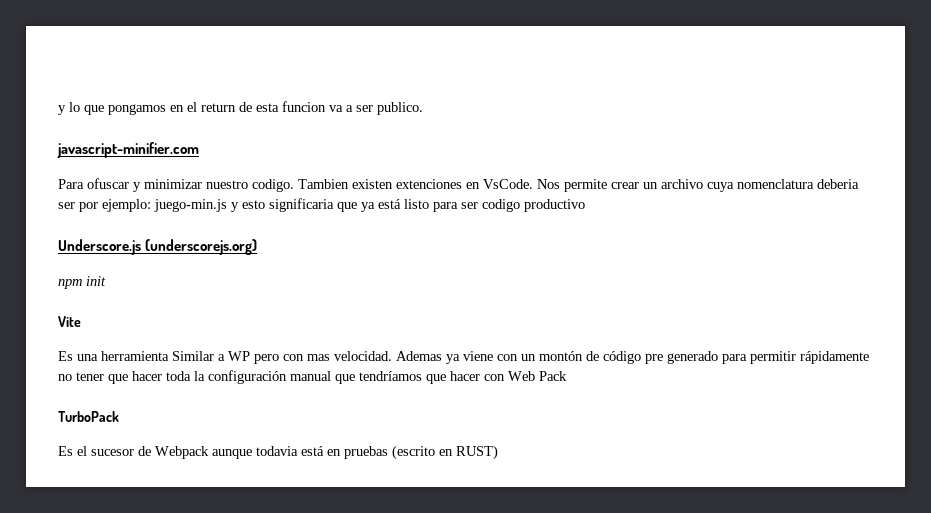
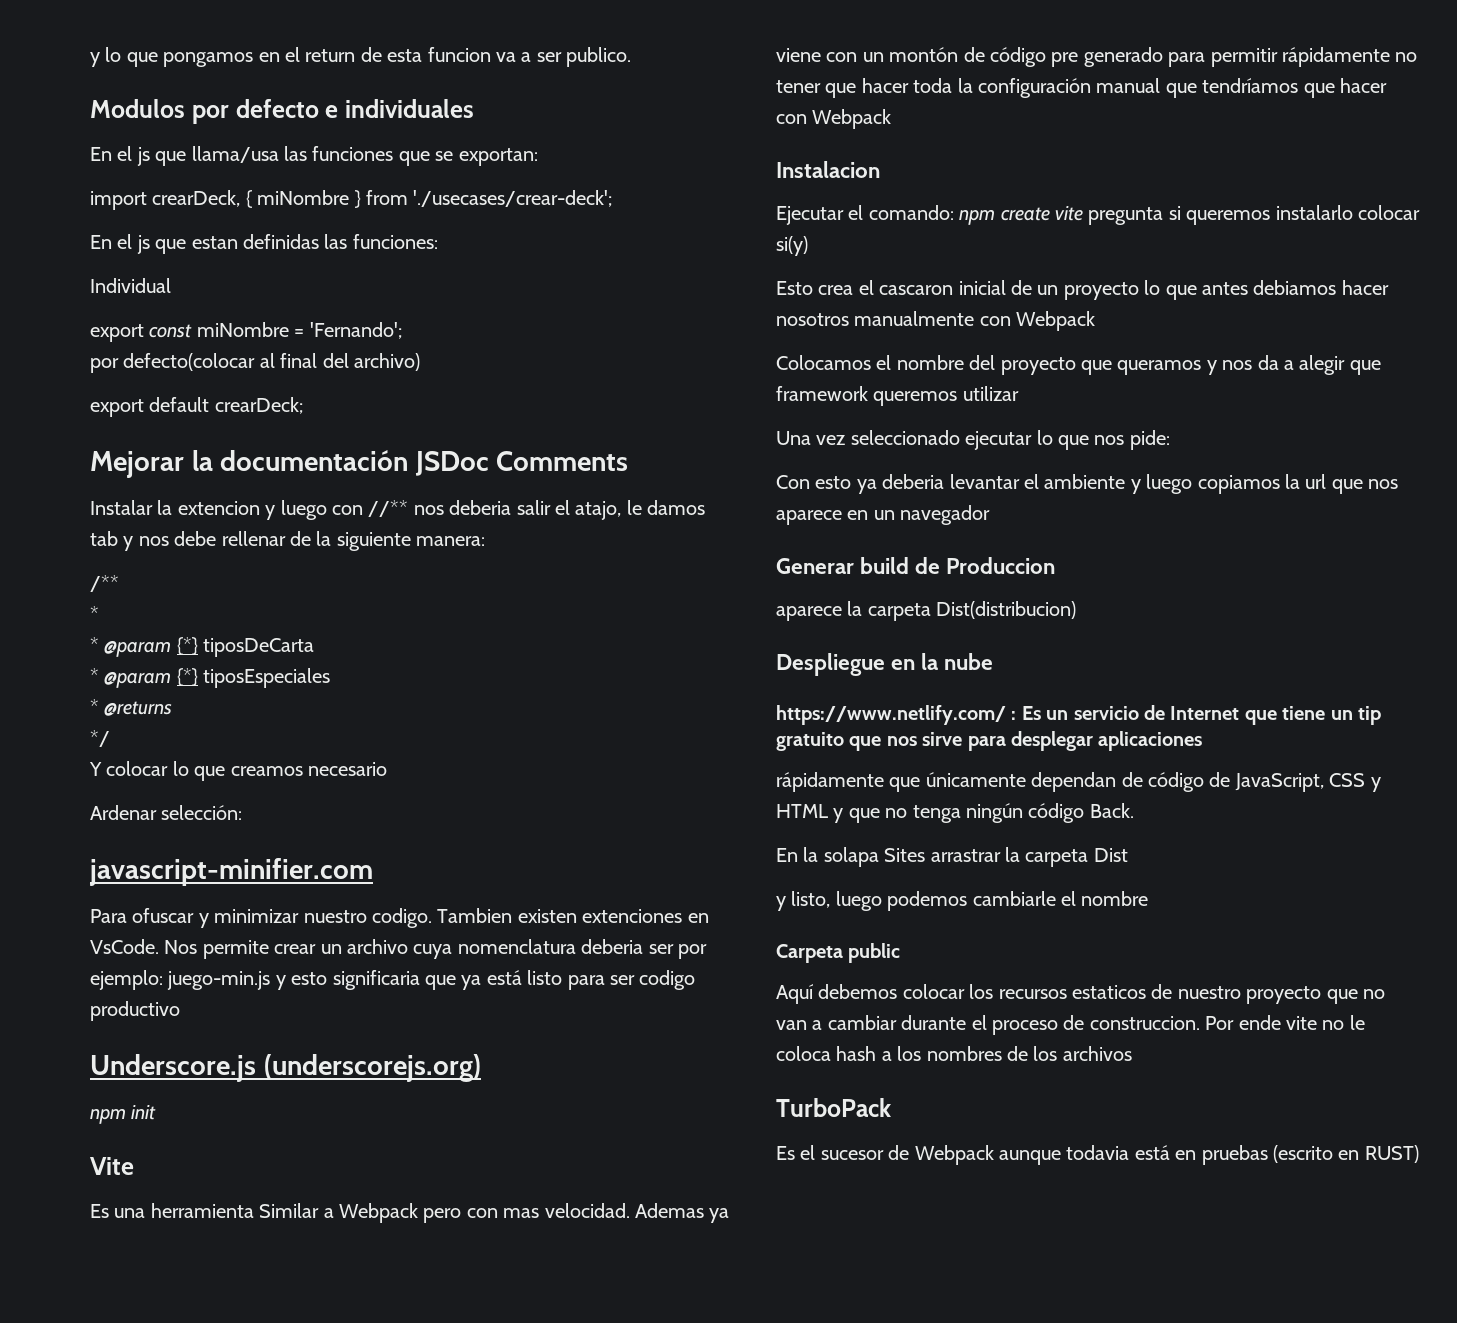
(423, 108) none -> [90,99,474,124] [90,146,538,166] [90,190,613,210] [90,234,438,254] [90,278,171,293] [90,322,402,342] [90,353,420,373] [90,397,303,417] [90,450,629,478] [90,500,706,520] [90,531,486,551] [90,575,119,592] [90,606,99,621] [90,637,315,657] [90,668,331,688] [90,699,173,716] [90,730,110,747] [89,761,387,781] [90,805,243,820] // Modulos por defecto e individuales // En el js que llama/usa las funciones que se exportan: // import crearDeck, { miNombre } from './usecases/crear-deck'; // En el js que estan definidas las funciones: // Individual // export const miNombre = 'Fernando'; // por defecto(colocar al final del archivo) // export default crearDeck; // Mejorar la documentación JSDoc Comments // Instalar la extencion y luego con //** nos deberia salir el atajo, le damos tab y nos debe rellenar de la siguiente manera: // /** // * // * @param {*} tiposDeCarta // * @param {*} tiposEspeciales // * @returns // */ // Y colocar lo que creamos necesario // Ardenar selección:
[228,351,250,361] WP -> [339,1203,418,1223] Webpack
[508,371,567,381] Web Pack -> [812,109,892,129] [776,161,880,178] [776,205,1420,225] [776,236,808,256] [776,280,1389,300] [776,311,1096,331] [776,355,1381,375] [776,386,1019,406] [776,430,1170,450] [776,474,1399,494] [776,505,991,525] [776,557,1056,574] [776,601,1077,621] [776,653,994,676] [776,705,1381,725] [776,731,1203,751] [776,772,1381,792] [776,803,1134,823] [776,847,1128,867] [776,891,1149,911] [776,943,901,963] [776,984,1385,1004] [776,1015,1365,1035] [776,1046,1132,1061] Webpack // Instalacion // Ejecutar el comando: npm create vite pregunta si queremos instalarlo colocar si(y) // Esto crea el cascaron inicial de un proyecto lo que antes debiamos hacer nosotros manualmente con Webpack // Colocamos el nombre del proyecto que queramos y nos da a alegir que framework queremos utilizar // Una vez seleccionado ejecutar lo que nos pide: // Con esto ya deberia levantar el ambiente y luego copiamos la url que nos aparece en un navegador // Generar build de Produccion // aparece la carpeta Dist(distribucion) // Despliegue en la nube // https://www.netlify.com/ : Es un servicio de Internet que tiene un tip gratuito que nos sirve para desplegar aplicaciones // rápidamente que únicamente dependan de código de JavaScript, CSS y HTML y que no tenga ningún código Back. // En la solapa Sites arrastrar la carpeta Dist // y listo, luego podemos cambiarle el nombre // Carpeta public // Aquí debemos colocar los recursos estaticos de nuestro proyecto que no van a cambiar durante el proceso de construccion. Por ende vite no le coloca hash a los nombres de los archivos

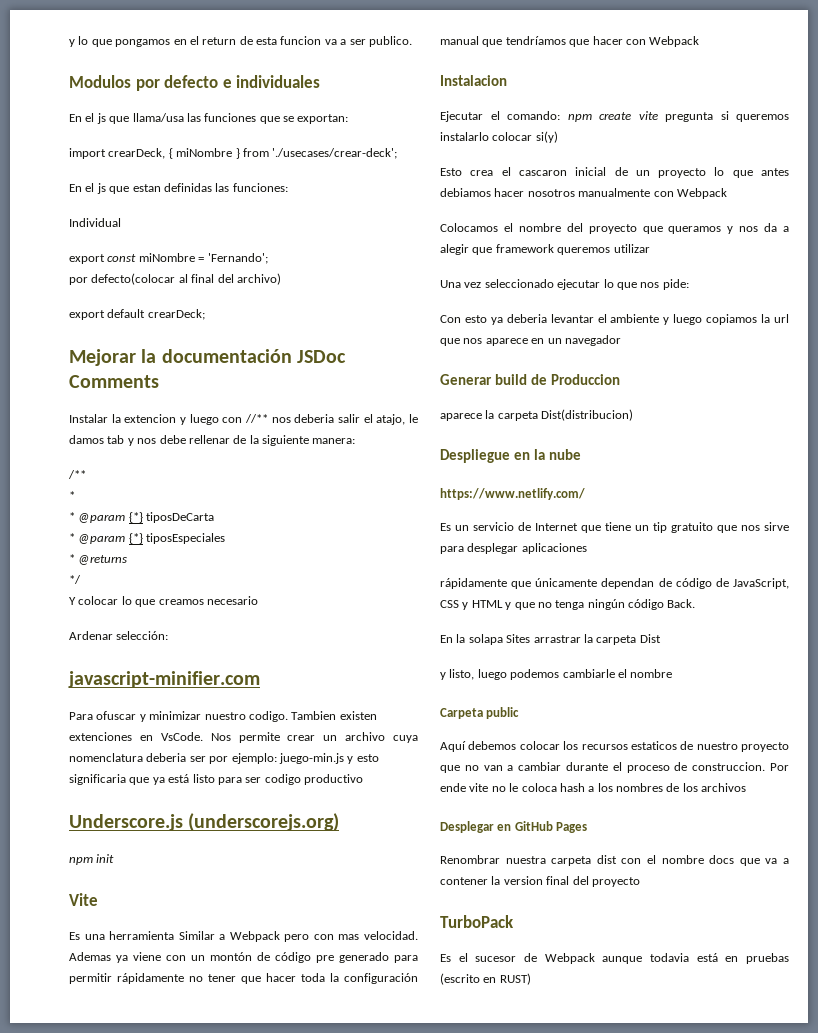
[1011,711,1017,720] : -> (585, 494) //
(1132, 1053) none -> [440,821,588,833] [440,855,789,866] [440,876,640,887] // Desplegar en GitHub Pages // Renombrar nuestra carpeta dist con el nombre docs que va a contener la version final del proyecto

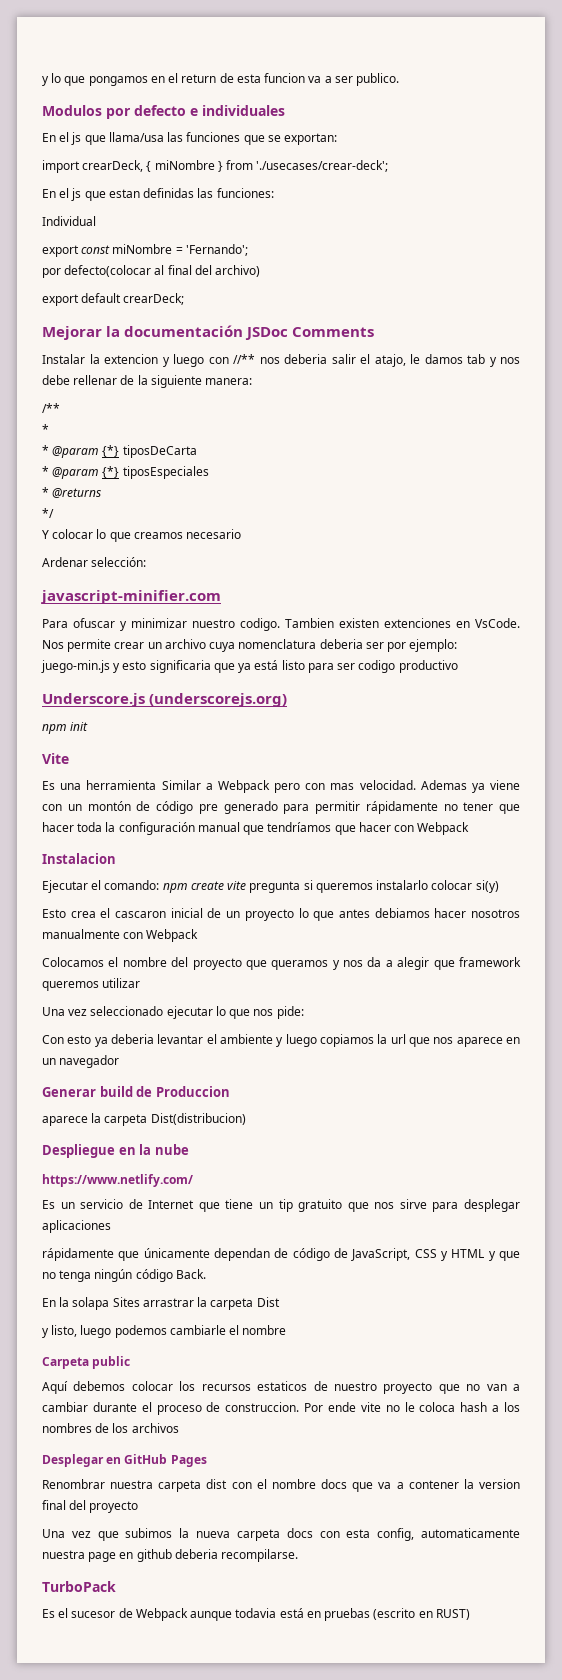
(640, 882) none -> [42,1528,520,1541] [42,1549,299,1562] // Una vez que subimos la nueva carpeta docs con esta config, automaticamente nuestra page en github deberia recompilarse.

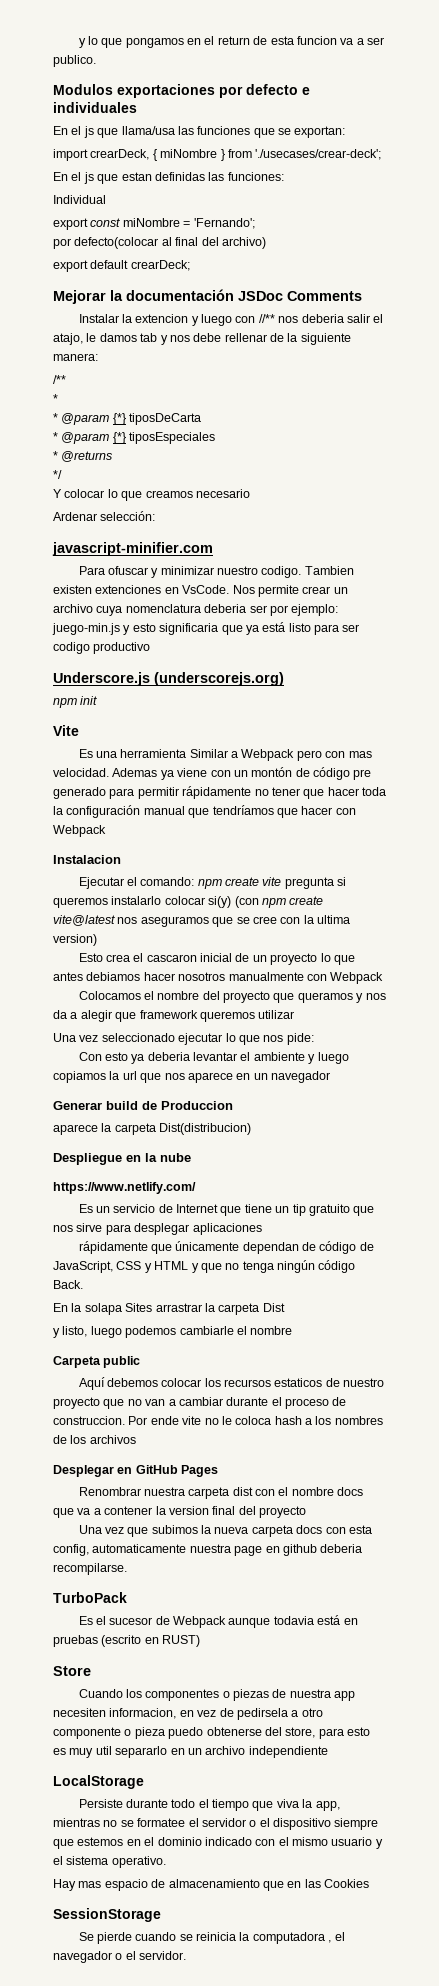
(102, 110) none -> [117,84,215,98] exportaciones
(499, 886) none -> [234,896,324,908] [53,915,350,927] [53,934,97,946] (con npm create vite@latest nos aseguramos que se cree con la ultima version)
(470, 1614) none -> [53,1666,91,1676] [78,1689,356,1701] [53,1708,323,1720] [53,1727,370,1739] [53,1746,328,1758] [53,1775,144,1789] [78,1799,340,1811] [53,1818,379,1830] [53,1837,383,1849] [53,1856,166,1868] [53,1879,369,1891] [53,1908,161,1922] [78,1932,345,1944] [53,1951,187,1963] // Store // Cuando los componentes o piezas de nuestra app necesiten informacion, en vez de pedirsela a otro componente o pieza puedo obtenerse del store, para esto es muy util separarlo en un archivo independiente // LocalStorage // Persiste durante todo el tiempo que viva la app, mientras no se formatee el servidor o el dispositivo siempre que estemos en el dominio indicado con el mismo usuario y el sistema operativo. // Hay mas espacio de almacenamiento que en las Cookies // SessionStorage // Se pierde cuando se reinicia la computadora , el navegador o el servidor.

